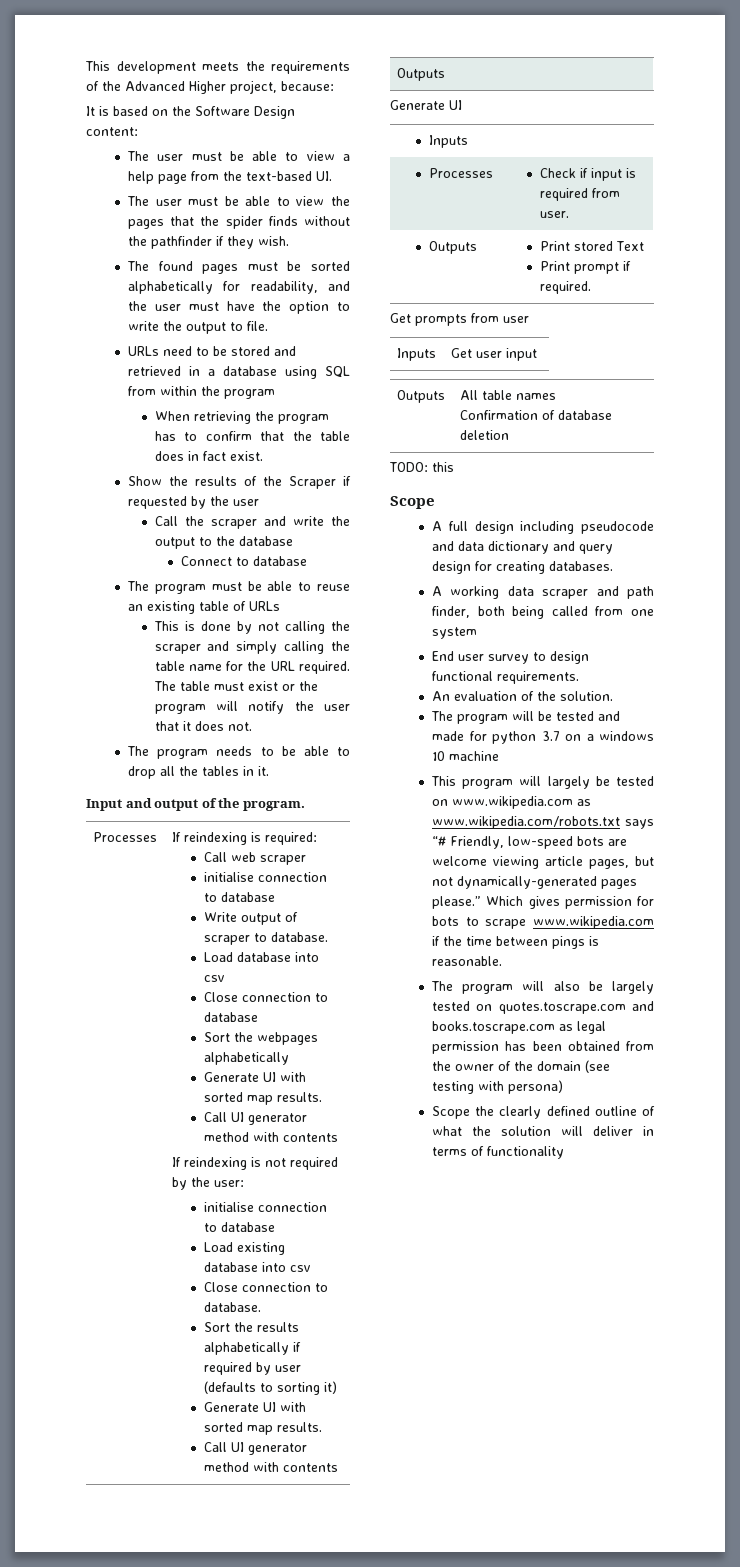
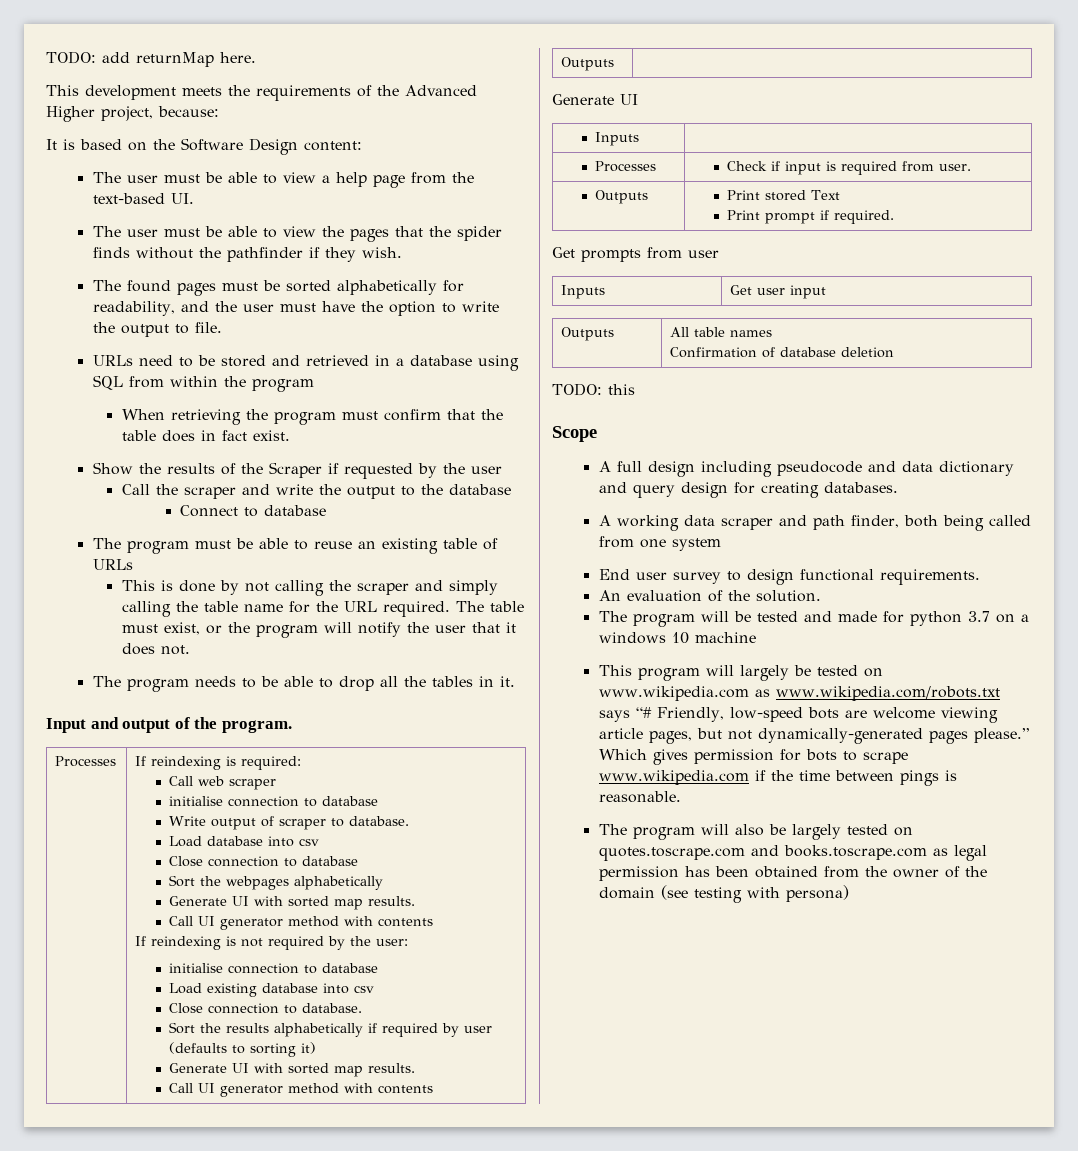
(85, 66) none -> [46,51,256,67] TODO: add returnMap here. //
[154,431,198,441] has to -> [341,411,378,420] must
[247,681,278,691] exist -> [163,622,200,635] exist,
[432,1106,655,1119] [432,1126,654,1136] [432,1146,565,1159] // Scope the clearly defined outline of what the solution will deliver in terms of functionality -> (849, 893) none

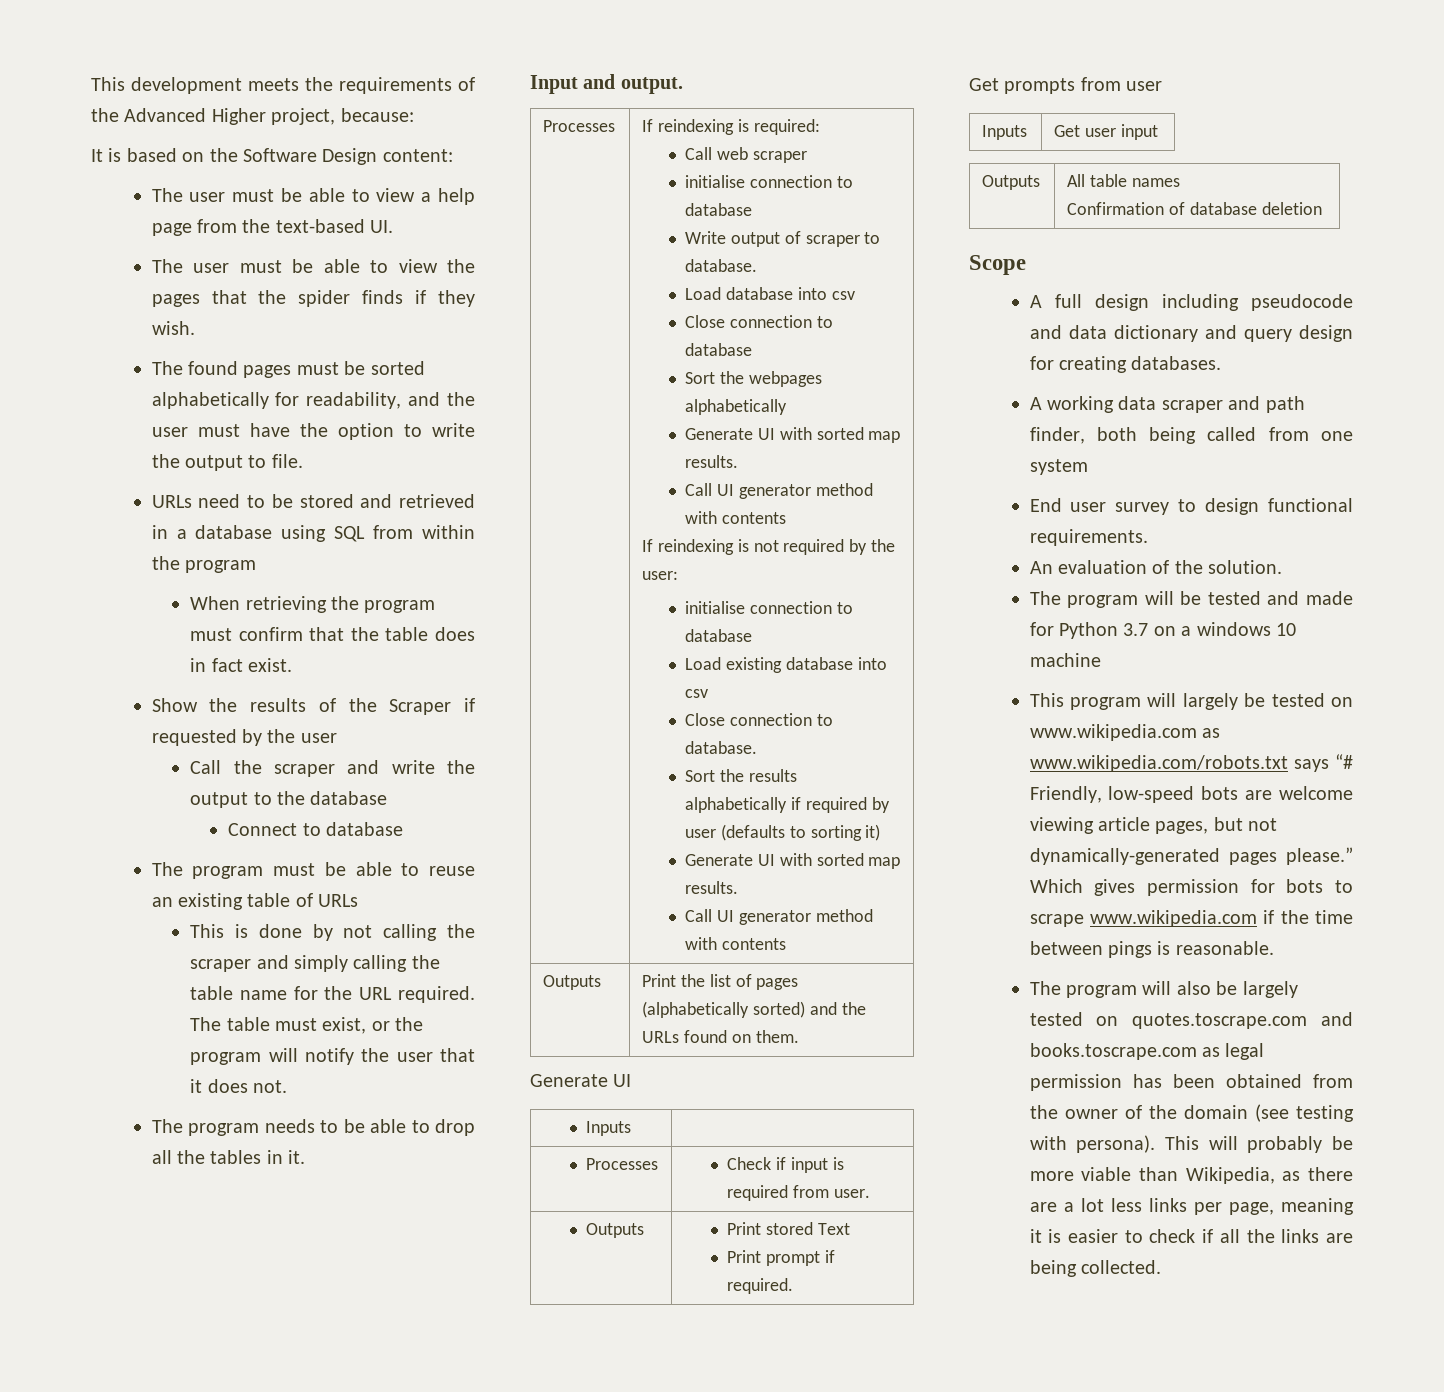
[46,51,256,67] TODO: add returnMap here. // -> (91, 84) none
[135,247,303,262] without the pathfinder -> (404, 297) none
[122,717,292,733] output of the program. -> [620,77,683,94] output.
(615, 64) none -> [642,974,799,990] [642,1001,866,1018] [642,1030,799,1043] Print the list of pages (alphabetically sorted) and the URLs found on them.
[552,383,635,396] // TODO: this -> (1322, 208) none
[909,611,962,626] python -> [1058,622,1118,639] Python
[785,885,849,902] persona) -> [1076,1135,1353,1153] [1029,1167,1353,1184] [1029,1198,1354,1215] [1029,1229,1353,1243] [1029,1260,1161,1277] persona). This will probably be more viable than Wikipedia, as there are a lot less links per page, meaning it is easier to check if all the links are being collected.

